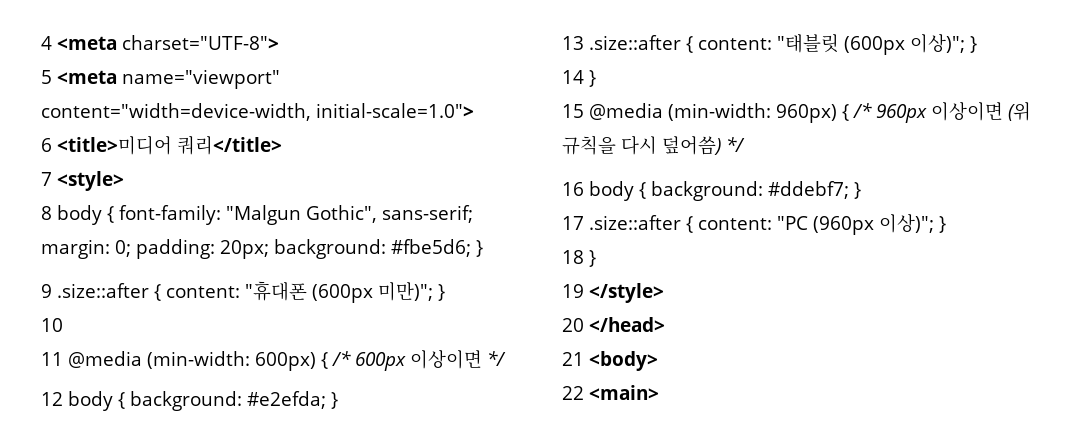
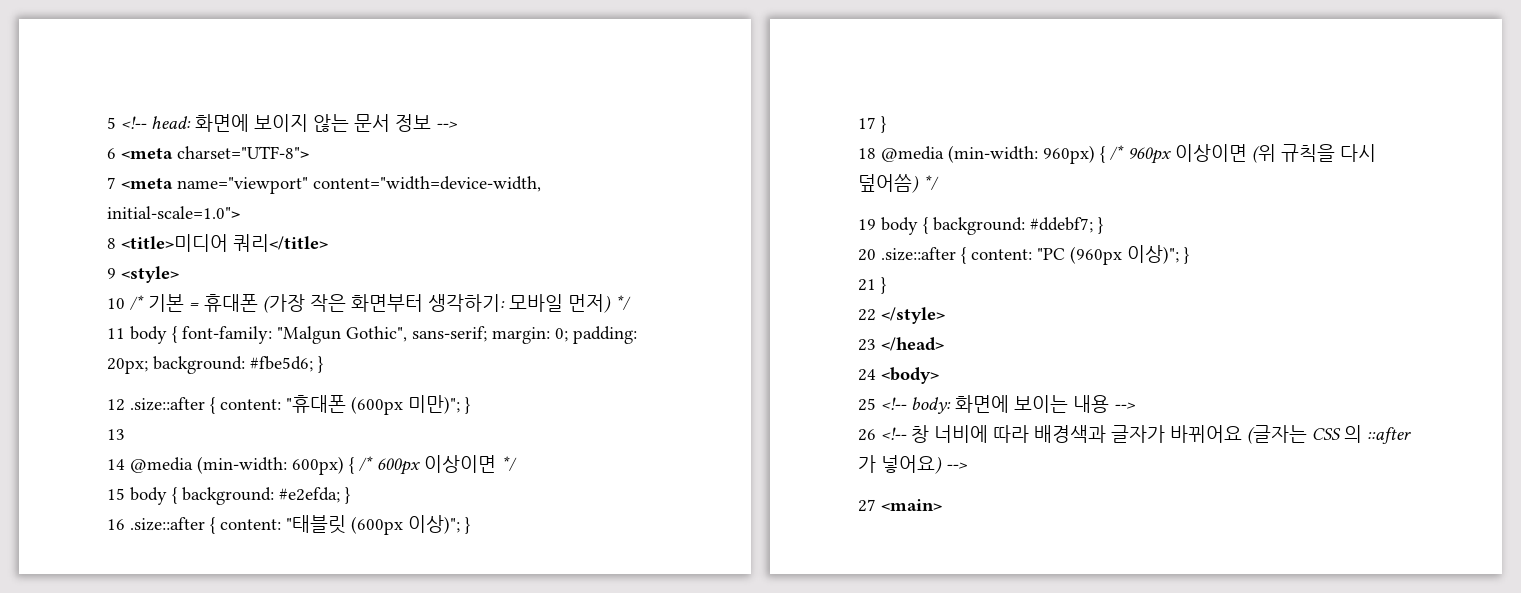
[41,36,52,50] 4 -> [107,114,457,132] [107,148,116,159] 5 <!-- head: 화면에 보이지 않는 문서 정보 --> // 6
[41,70,52,84] 5 -> [107,177,116,189] 7
[41,138,52,152] 6 -> [107,238,116,249] 8
[41,172,52,186] 7 -> [107,268,116,279] 9
[41,206,52,220] 8 -> [107,294,631,313] [107,328,125,339] 10 /* 기본 = 휴대폰 (가장 작은 화면부터 생각하기: 모바일 먼저) */ // 11
[41,284,52,298] 9 -> [107,399,125,411] 12
[41,318,63,332] [41,352,63,366] 10 // 11 -> [107,429,125,440] [107,459,125,470] 13 // 14
[41,392,63,406] 12 -> [107,488,125,500] 15
[562,36,584,50] 13 -> [107,519,125,530] 16
[562,70,596,87] [562,104,584,118] 14 } // 15 -> [858,116,886,133] [858,148,876,159] 17 } // 18
[562,182,584,196] 16 -> [858,219,876,230] 19
[562,216,584,230] 17 -> [858,249,876,261] 20
[562,250,596,267] [562,284,584,298] 18 } // 19 -> [858,277,886,294] [858,309,876,321] 21 } // 22
[562,318,584,332] 20 -> [858,339,876,351] 23
[562,352,584,366] 21 -> [858,369,876,381] 24
[562,386,584,400] 22 -> [858,395,1135,414] [858,425,1411,444] [858,455,967,474] [858,499,876,512] 25 <!-- body: 화면에 보이는 내용 --> // 26 <!-- 창 너비에 따라 배경색과 글자가 바뀌어요 (글자는 CSS 의 ::after 가 넣어요) --> // 27

